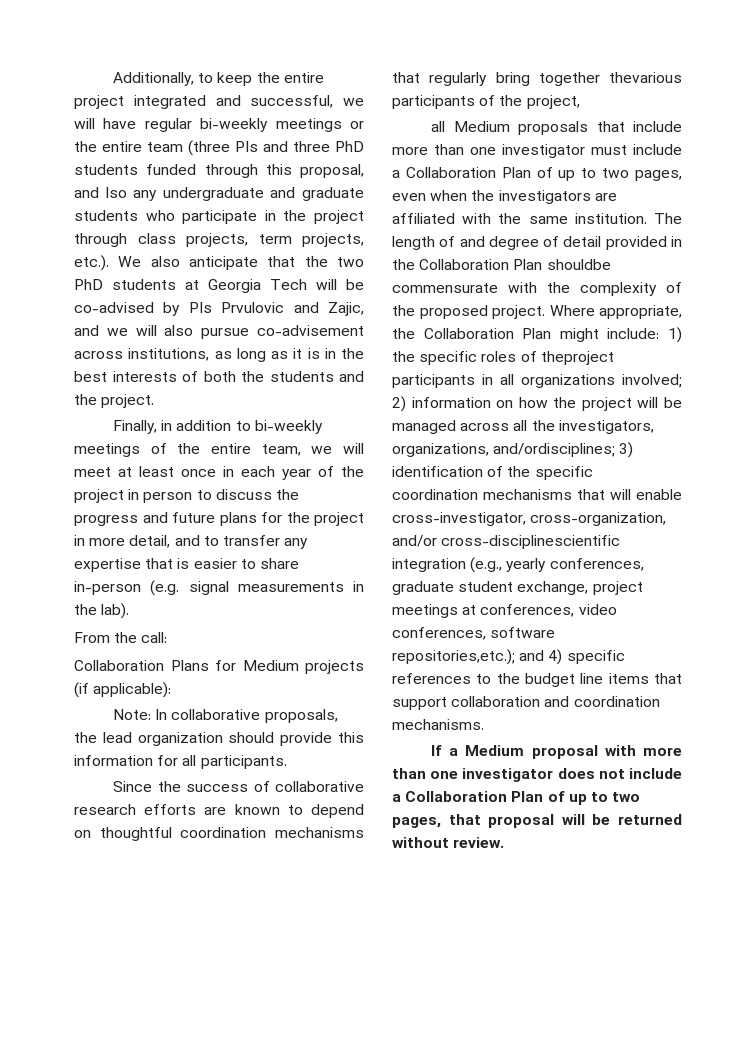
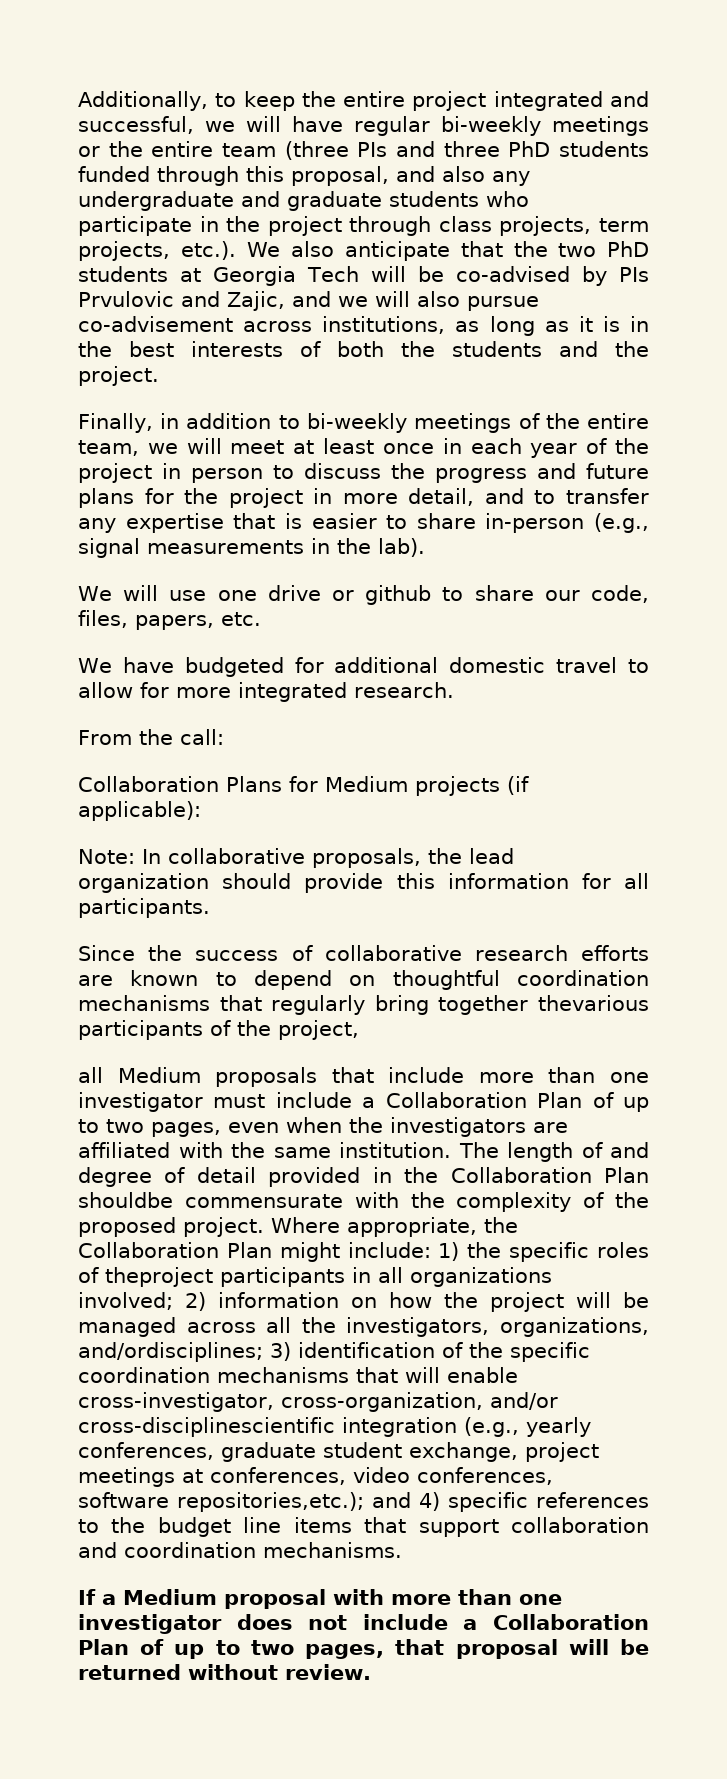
[105,187,127,198] lso -> [442,166,485,182] also
[150,580,180,596] (e.g. -> [594,513,649,533] (e.g.,
(130, 611) none -> [78,585,650,605] [78,610,261,630] [78,657,649,677] [78,682,454,702] // We will use one drive or github to share our code, files, papers, etc. // We have budgeted for additional domestic travel to allow for more integrated research.

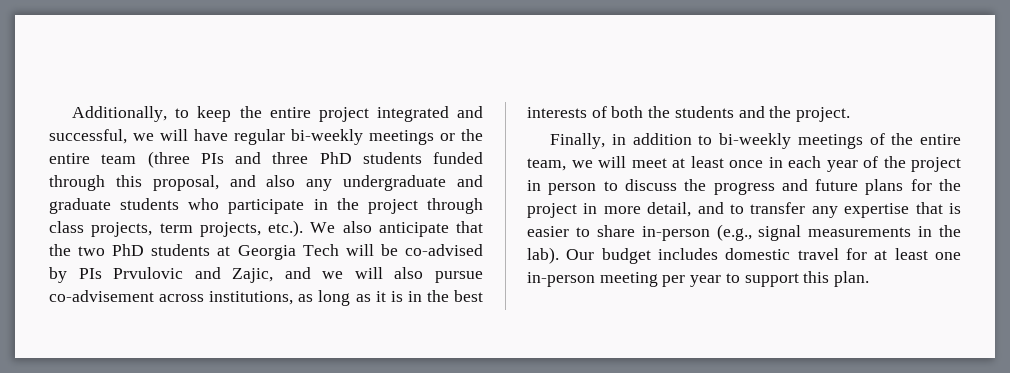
[78,585,650,605] [78,610,261,630] [78,657,649,677] [78,682,454,702] [78,729,224,745] [78,776,529,796] [78,801,201,821] [78,848,514,868] [78,873,649,893] [78,898,210,918] [78,945,649,961] [78,970,649,990] [78,995,649,1015] [78,1020,359,1040] [78,1067,649,1087] [78,1092,649,1112] [78,1117,568,1137] [78,1142,649,1162] [78,1167,650,1187] [78,1192,649,1212] [78,1217,518,1237] [78,1242,649,1262] [78,1267,552,1287] [78,1292,649,1312] [78,1317,649,1337] [78,1342,590,1362] [78,1367,518,1383] [78,1392,558,1412] [78,1417,591,1437] [78,1442,599,1462] [78,1467,553,1487] [78,1492,649,1512] [78,1517,649,1537] [78,1542,402,1558] [78,1589,562,1609] [78,1614,649,1634] [78,1639,649,1659] [78,1664,371,1680] // We will use one drive or github to share our code, files, papers, etc. // We have budgeted for additional domestic travel to allow for more integrated research. // From the call: // Collaboration Plans for Medium projects (if applicable): // Note: In collaborative proposals, the lead organization should provide this information for all participants. // Since the success of collaborative research efforts are known to depend on thoughtful coordination mechanisms that regularly bring together thevarious participants of the project, // all Medium proposals that include more than one investigator must include a Collaboration Plan of up to two pages, even when the investigators are affiliated with the same institution. The length of and degree of detail provided in the Collaboration Plan shouldbe commensurate with the complexity of the proposed project. Where appropriate, the Collaboration Plan might include: 1) the specific roles of theproject participants in all organizations involved; 2) information on how the project will be managed across all the investigators, organizations, and/ordisciplines; 3) identification of the specific coordination mechanisms that will enable cross-investigator, cross-organization, and/or cross-disciplinescientific integration (e.g., yearly conferences, graduate student exchange, project meetings at conferences, video conferences, software repositories,etc.); and 4) specific references to the budget line items that support collaboration and coordination mechanisms. // If a Medium proposal with more than one investigator does not include a Collaboration Plan of up to two pages, that proposal will be returned without review. -> [566,248,961,264] [527,271,870,287] Our budget includes domestic travel for at least one in-person meeting per year to support this plan.

